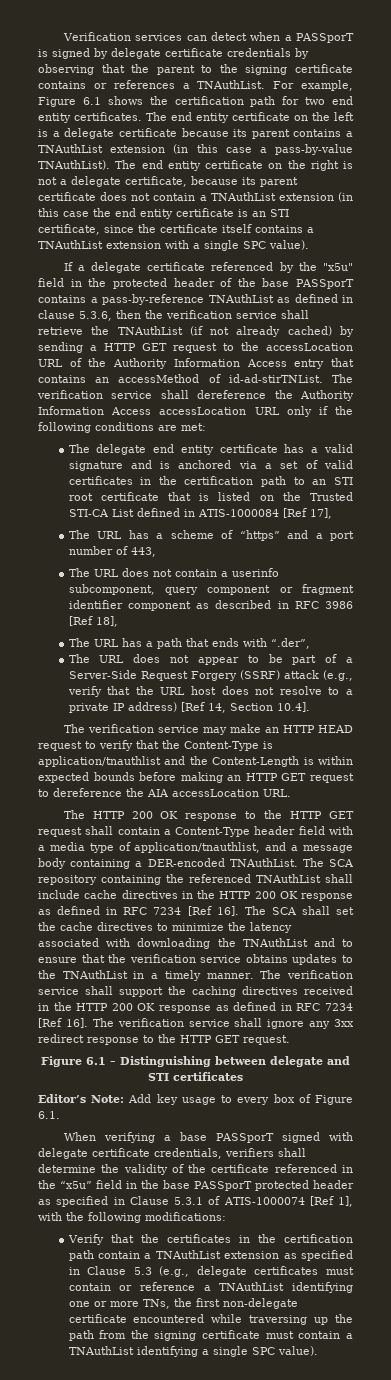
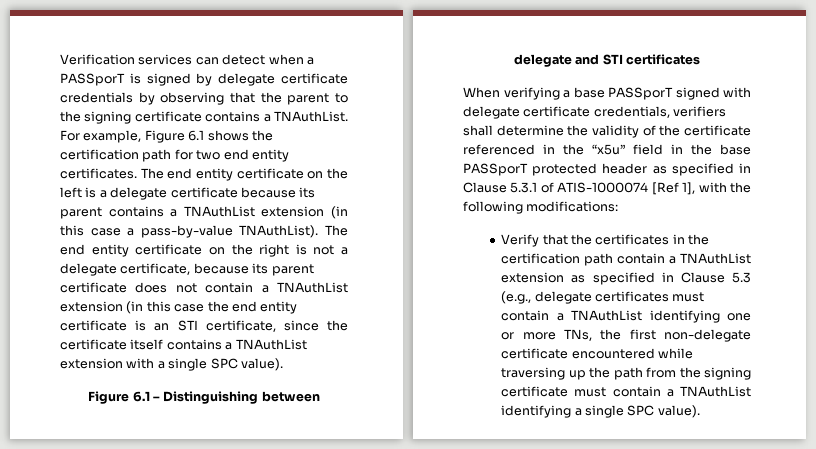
[93,80,175,89] or references -> (261, 116) none
[63,262,354,273] [38,278,354,289] [38,294,353,305] [38,310,309,321] [38,326,354,337] [38,342,353,353] [38,358,354,369] [38,374,353,383] [37,390,354,401] [38,406,353,417] [38,422,206,433] [68,444,353,455] [68,460,353,471] [68,476,353,487] [68,492,353,501] [68,508,332,519] [68,530,354,541] [68,546,156,557] [68,568,279,577] [68,584,354,595] [68,600,353,611] [68,616,118,627] [68,638,310,649] [68,654,354,665] [68,670,353,681] [67,686,354,697] [68,702,310,713] [63,724,354,735] [38,740,273,751] [38,756,353,767] [38,772,354,783] [38,788,291,797] [63,810,355,821] [38,826,353,837] [38,842,353,853] [38,858,354,869] [38,874,353,885] [38,890,353,901] [38,906,354,916] [38,922,292,933] [38,938,353,949] [38,954,353,965] [38,970,353,981] [38,986,353,997] [38,1002,353,1013] [38,1018,354,1029] [38,1034,290,1045] // If a delegate certificate referenced by the "x5u" field in the protected header of the base PASSporT contains a pass-by-reference TNAuthList as defined in clause 5.3.6, then the verification service shall retrieve the TNAuthList (if not already cached) by sending a HTTP GET request to the accessLocation URL of the Authority Information Access entry that contains an accessMethod of id-ad-stirTNList. The verification service shall dereference the Authority Information Access accessLocation URL only if the following conditions are met: // The delegate end entity certificate has a valid signature and is anchored via a set of valid certificates in the certification path to an STI root certificate that is listed on the Trusted STI-CA List defined in ATIS-1000084 [Ref 17], // The URL has a scheme of “https” and a port number of 443, // The URL does not contain a userinfo subcomponent, query component or fragment identifier component as described in RFC 3986 [Ref 18], // The URL has a path that ends with “.der”, // The URL does not appear to be part of a Server-Side Request Forgery (SSRF) attack (e.g., verify that the URL host does not resolve to a private IP address) [Ref 14, Section 10.4]. // The verification service may make an HTTP HEAD request to verify that the Content-Type is application/tnauthlist and the Content-Length is within expected bounds before making an HTTP GET request to dereference the AIA accessLocation URL. // The HTTP 200 OK response to the HTTP GET request shall contain a Content-Type header field with a media type of application/tnauthlist, and a message body containing a DER-encoded TNAuthList. The SCA repository containing the referenced TNAuthList shall include cache directives in the HTTP 200 OK response as defined in RFC 7234 [Ref 16]. The SCA shall set the cache directives to minimize the latency associated with downloading the TNAuthList and to ensure that the verification service obtains updates to the TNAuthList in a timely manner. The verification service shall support the caching directives received in the HTTP 200 OK response as defined in RFC 7234 [Ref 16]. The verification service shall ignore any 3xx redirect response to the HTTP GET request. -> (283, 364) none
[38,1094,354,1105] [38,1111,60,1119] // Editor’s Note: Add key usage to every box of Figure 6.1. -> (701, 59) none
[119,1282,195,1291] or reference -> (550, 315) none

